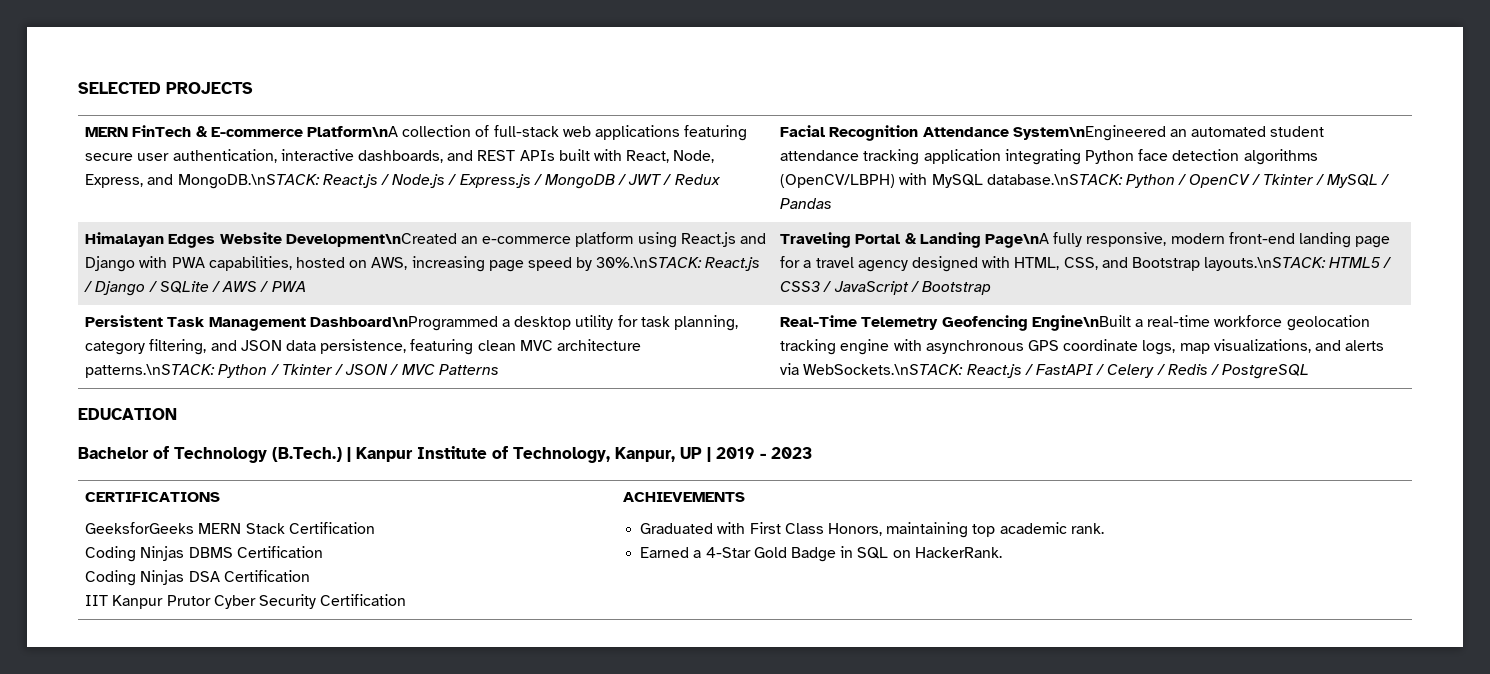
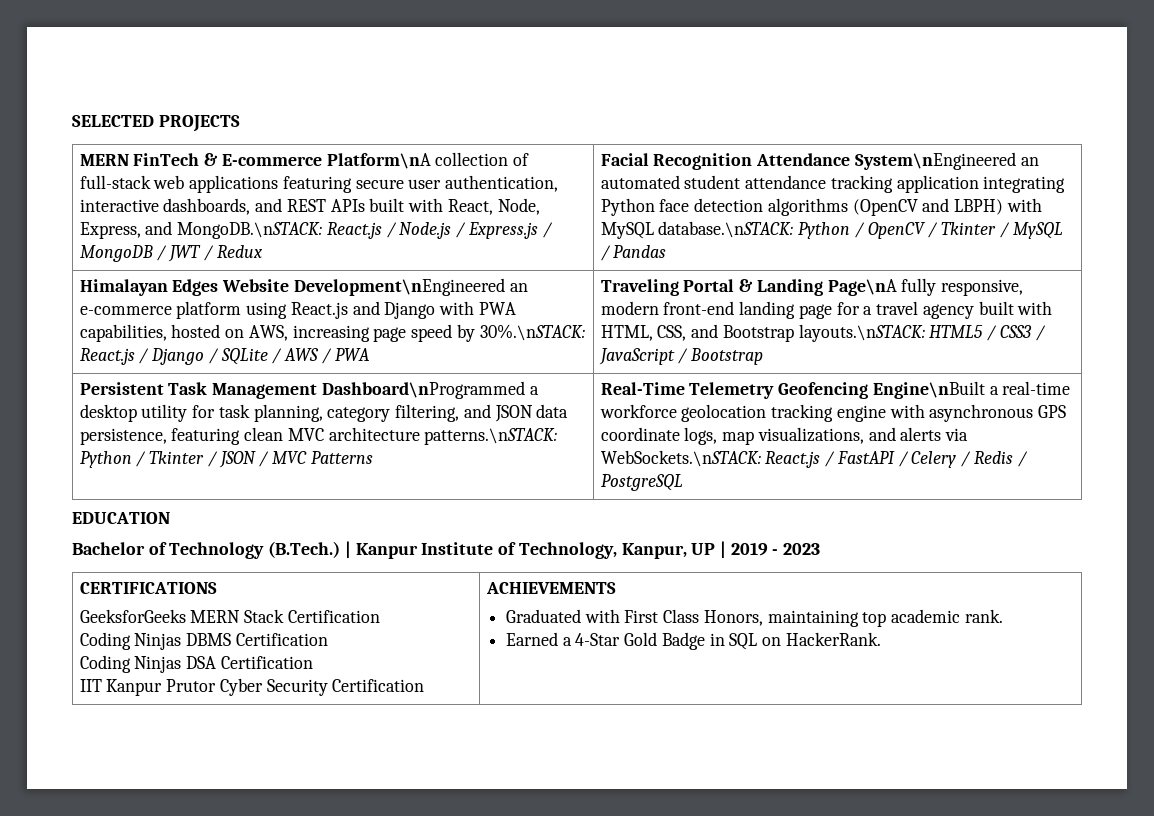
[780,174,896,188] (OpenCV/LBPH) -> [852,198,1004,216] (OpenCV and LBPH)
[285,233,457,247] Development\nCreated -> [293,278,505,296] Development\nEngineered
[911,256,978,272] designed -> [978,301,1014,315] built

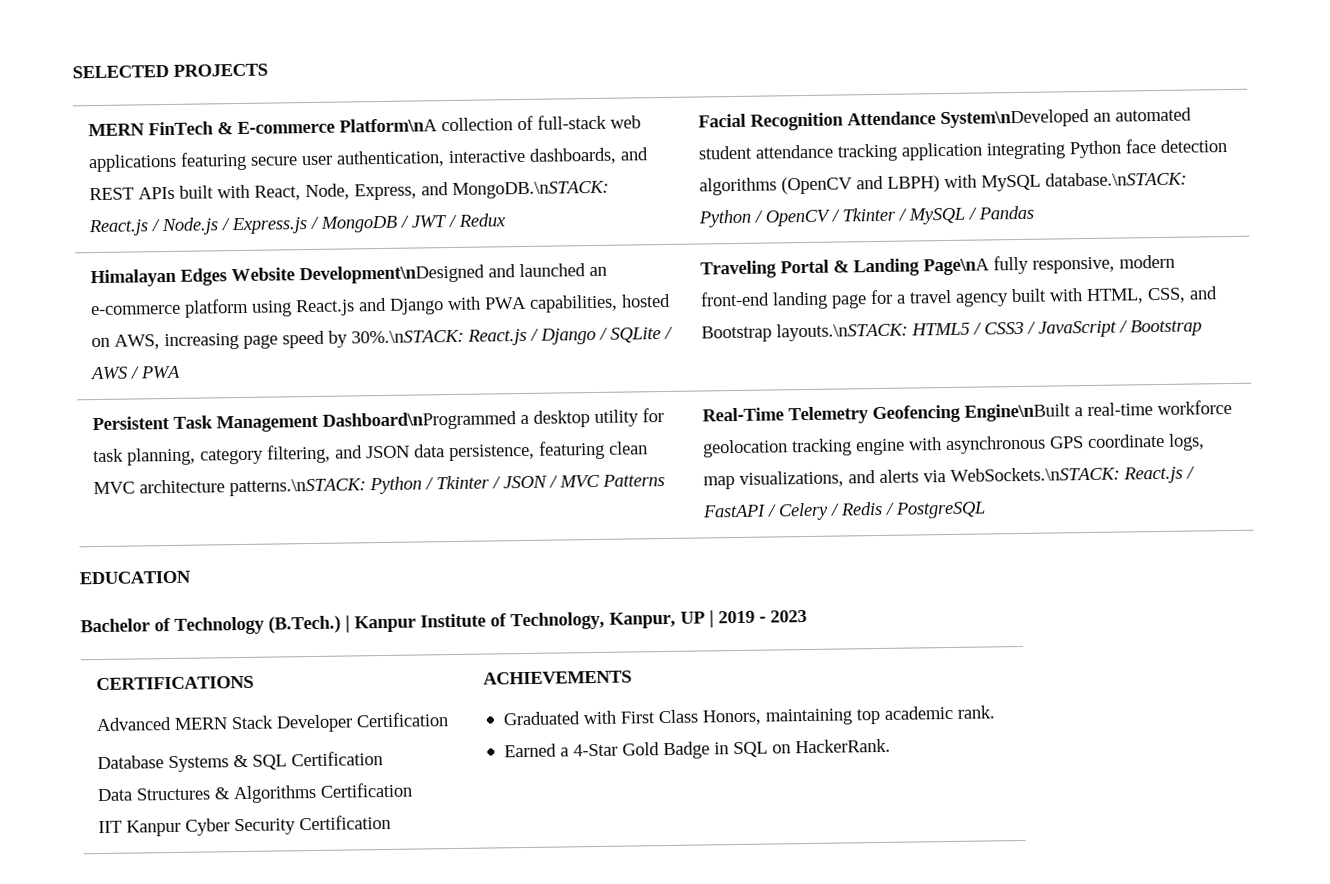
[854,152,1016,170] System\nEngineered -> [939,108,1090,129] System\nDeveloped
[293,278,505,296] Development\nEngineered -> [298,263,586,285] Development\nDesigned and launched
[79,609,186,623] GeeksforGeeks -> [95,717,172,732] Advanced
[287,610,380,623] [79,632,328,650] [79,655,217,673] Certification // Coding Ninjas DBMS Certification // Coding Ninjas DSA -> [275,712,448,733] [96,751,383,773] [96,784,317,804] Developer Certification // Database Systems & SQL Certification // Data Structures & Algorithms
[166,679,217,692] Prutor -> (181, 828) none

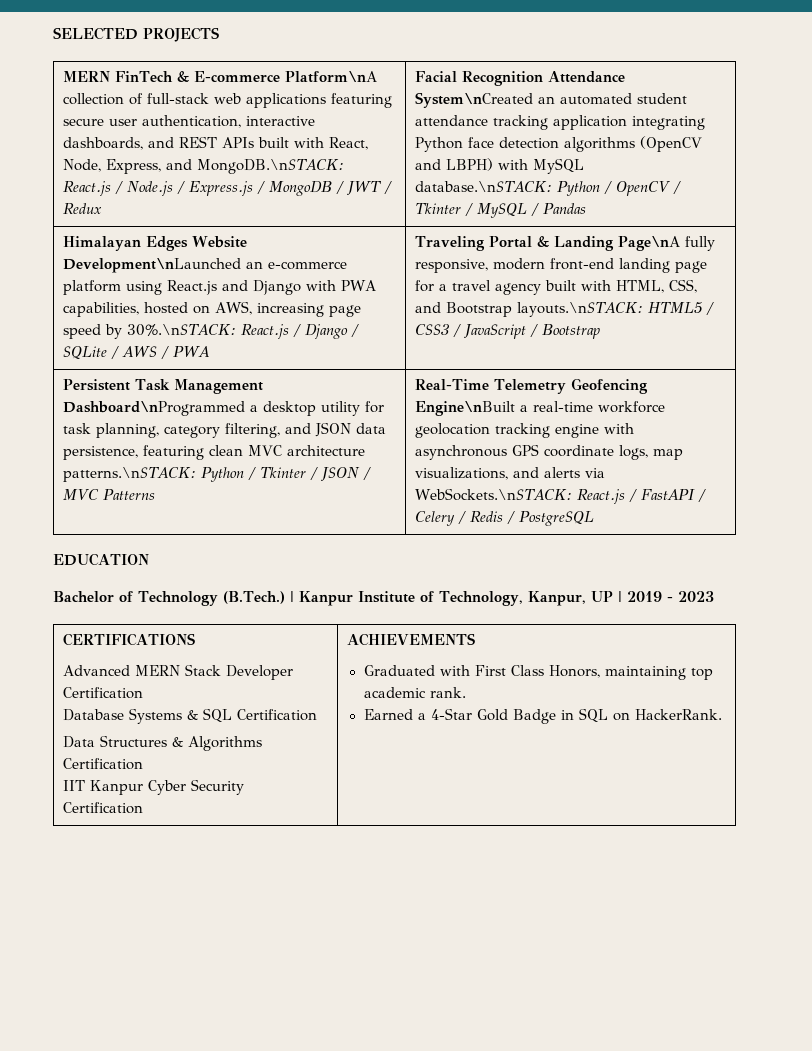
[939,108,1090,129] System\nDeveloped -> [415,92,534,108] System\nCreated
[298,263,586,285] Development\nDesigned and launched -> [63,258,242,273] Development\nLaunched

